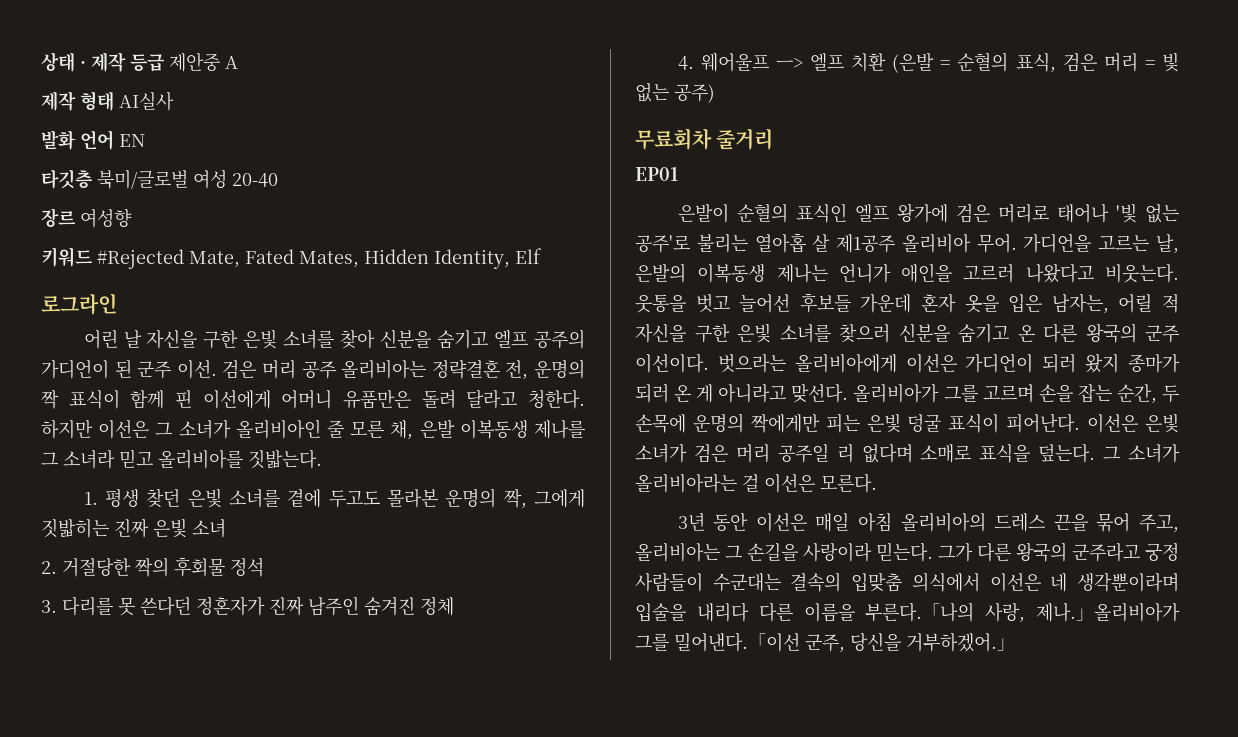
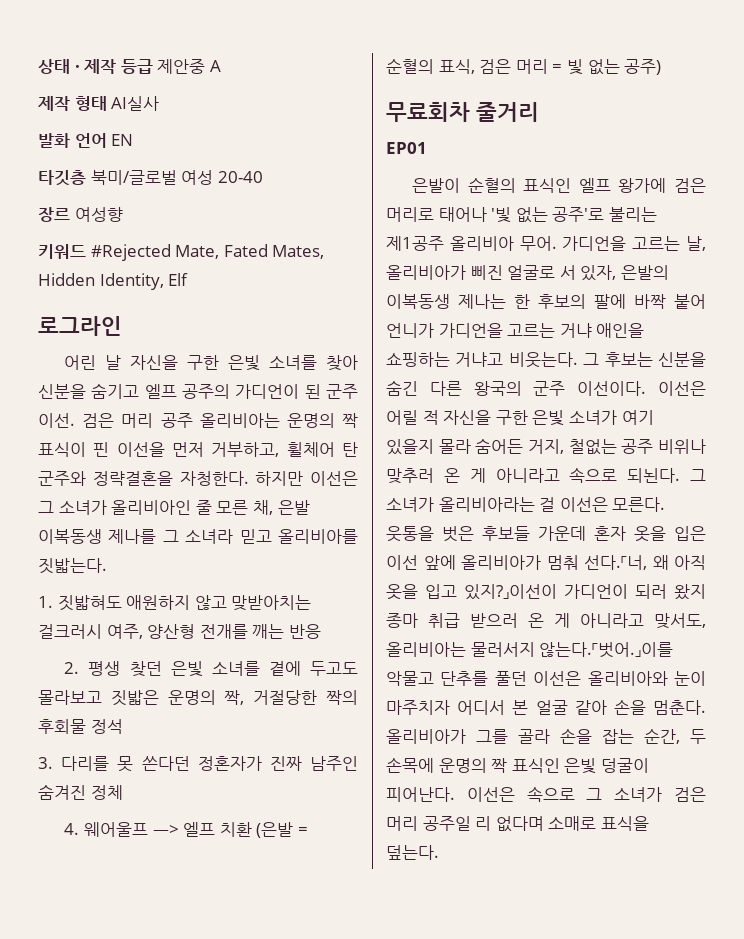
[431,360,529,380] 정략결혼 전, -> (280, 420) none
[130,389,585,409] 함께 핀 이선에게 어머니 유품만은 돌려 달라고 청한다. -> [93,442,358,457] [38,471,249,486] 핀 이선을 먼저 거부하고, 휠체어 탄 군주와 정략결혼을 자청한다.
(98, 498) none -> [57,595,312,611] [38,624,321,639] [64,662,80,674] 짓밟혀도 애원하지 않고 맞받아치는 걸크러시 여주, 양산형 전개를 깨는 반응 // 2.
[386,488,585,509] [41,518,226,538] [41,561,57,574] 몰라본 운명의 짝, 그에게 짓밟히는 진짜 은빛 소녀 // 2. -> [38,690,245,706] 몰라보고 짓밟은 운명의 짝,
[754,233,831,253] 열아홉 살 -> (657, 214) none
[635,263,1179,283] [635,294,791,313] 은발의 이복동생 제나는 언니가 애인을 고르러 나왔다고 비웃는다. 웃통을 벗고 늘어선 -> [386,265,669,281] [386,294,706,309] [386,323,645,338] [386,352,706,368] [386,380,706,396] [386,410,654,426] [386,438,706,455] [386,467,706,484] [386,497,666,512] [386,526,474,542] 올리비아가 삐진 얼굴로 서 있자, 은발의 이복동생 제나는 한 후보의 팔에 바짝 붙어 언니가 가디언을 고르는 거냐 애인을 쇼핑하는 거냐고 비웃는다. 그 후보는 신분을 숨긴 다른 왕국의 군주 이선이다. 이선은 어릴 적 자신을 구한 은빛 소녀가 여기 있을지 몰라 숨어든 거지, 철없는 공주 비위나 맞추러 온 게 아니라고 속으로 되뇐다. 그 소녀가 올리비아라는 걸 이선은 모른다. 웃통을 벗은
[1051,293,1179,314] [635,323,1179,343] [635,353,1180,373] [635,383,1034,403] 남자는, 어릴 적 자신을 구한 은빛 소녀를 찾으러 신분을 숨기고 온 다른 왕국의 군주 이선이다. 벗으라는 올리비아에게 이선은 가디언이 되러 왔지 종마가 되러 온 게 아니라고 맞선다. 올리비아가 그를 고르며 -> [386,555,706,570] [386,584,706,600] [386,613,706,629] [386,642,674,658] [386,671,706,686] [386,699,706,715] [386,729,550,744] 이선 앞에 올리비아가 멈춰 선다.「너, 왜 아직 옷을 입고 있지?」이선이 가디언이 되러 왔지 종마 취급 받으러 온 게 아니라고 맞서도, 올리비아는 물러서지 않는다.「벗어.」이를 악물고 단추를 풀던 이선은 올리비아와 눈이 마주치자 어디서 본 얼굴 같아 손을 멈춘다. 올리비아가 그를 골라
[750,413,1179,433] 짝에게만 피는 은빛 덩굴 표식이 피어난다. 이선은 은빛 -> [491,758,649,774] [386,786,603,802] 짝 표식인 은빛 덩굴이 피어난다. 이선은 속으로 그
[1103,444,1180,463] [635,473,877,493] [677,512,1179,533] [635,542,1179,562] [635,572,1179,592] [635,602,1180,623] [635,632,1015,653] 그 소녀가 올리비아라는 걸 이선은 모른다. // 3년 동안 이선은 매일 아침 올리비아의 드레스 끈을 묶어 주고, 올리비아는 그 손길을 사랑이라 믿는다. 그가 다른 왕국의 군주라고 궁정 사람들이 수군대는 결속의 입맞춤 의식에서 이선은 네 생각뿐이라며 입술을 내리다 다른 이름을 부른다.「나의 사랑, 제나.」올리비아가 그를 밀어낸다.「이선 군주, 당신을 거부하겠어.」 -> (439, 852) none

